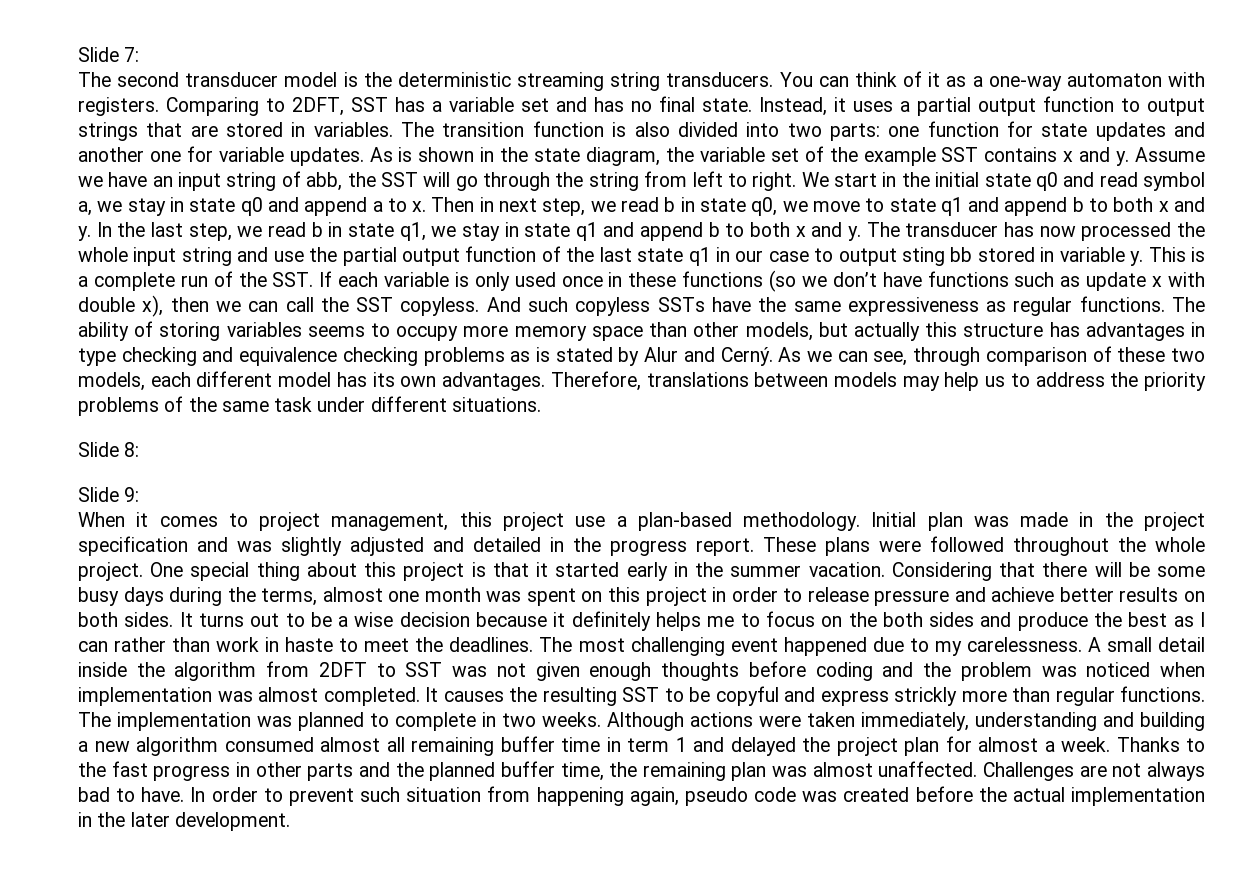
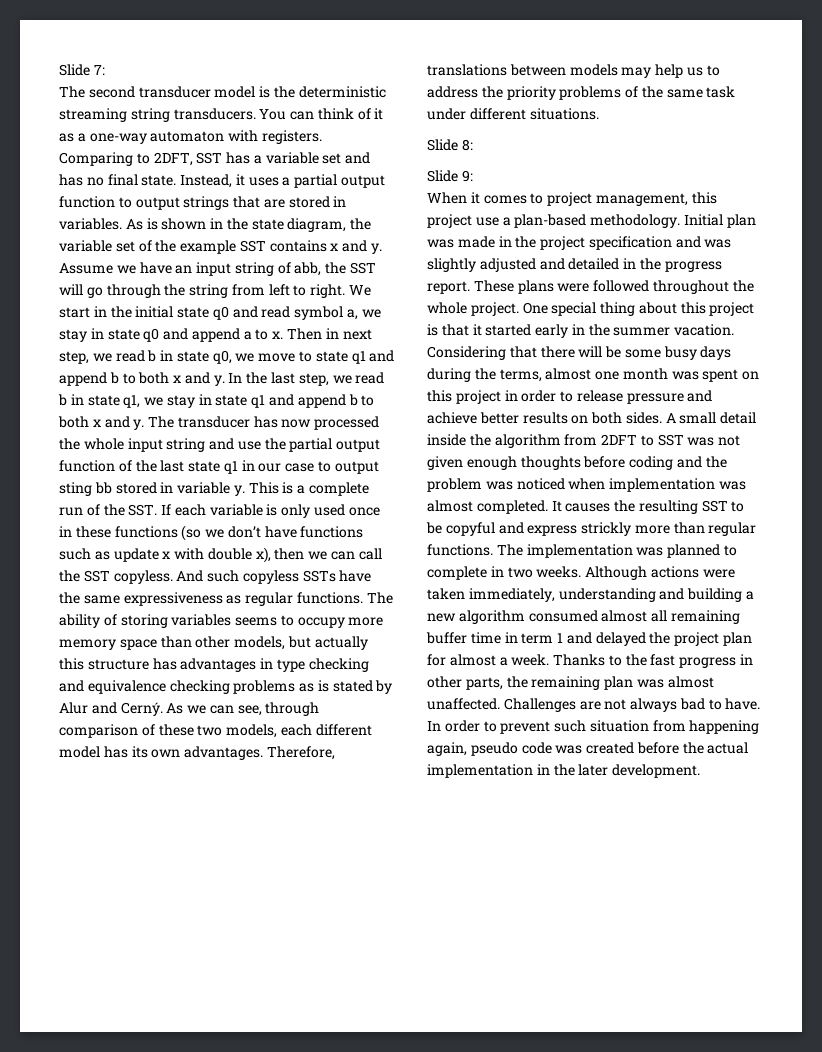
[401,121,1206,141] [78,146,364,166] The transition function is also divided into two parts: one function for state updates and another one for variable updates. -> (122, 224) none
[179,611,1205,631] [78,637,1082,656] It turns out to be a wise decision because it definitely helps me to focus on the both sides and produce the best as I can rather than work in haste to meet the deadlines. The most challenging event happened due to my carelessness. -> (662, 418) none
[307,761,604,781] parts and the planned buffer time, -> [465,677,503,690] parts,

